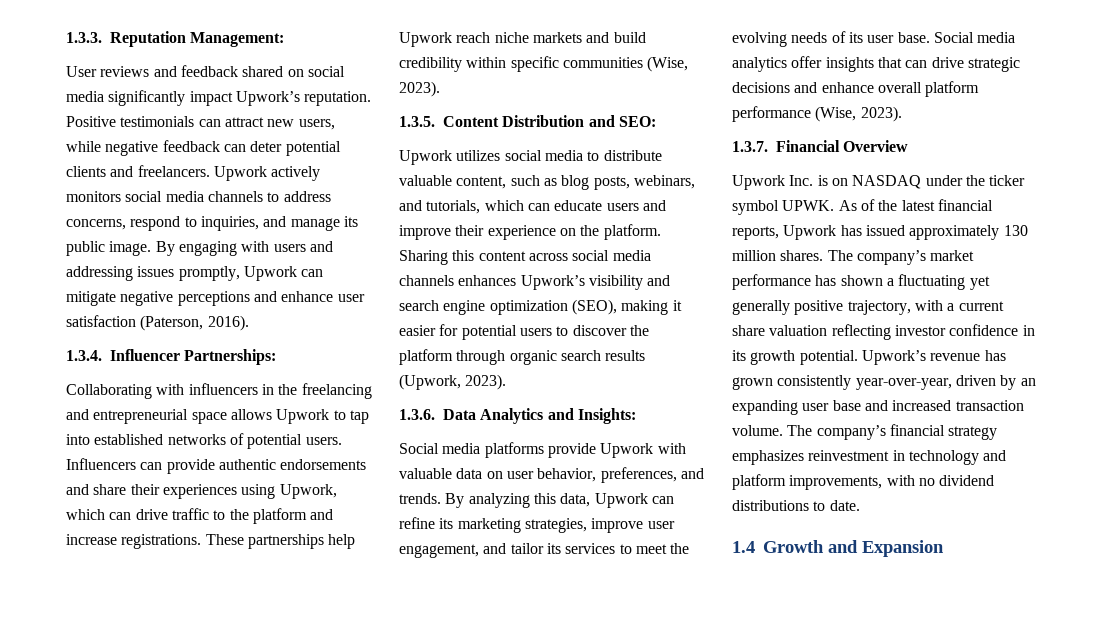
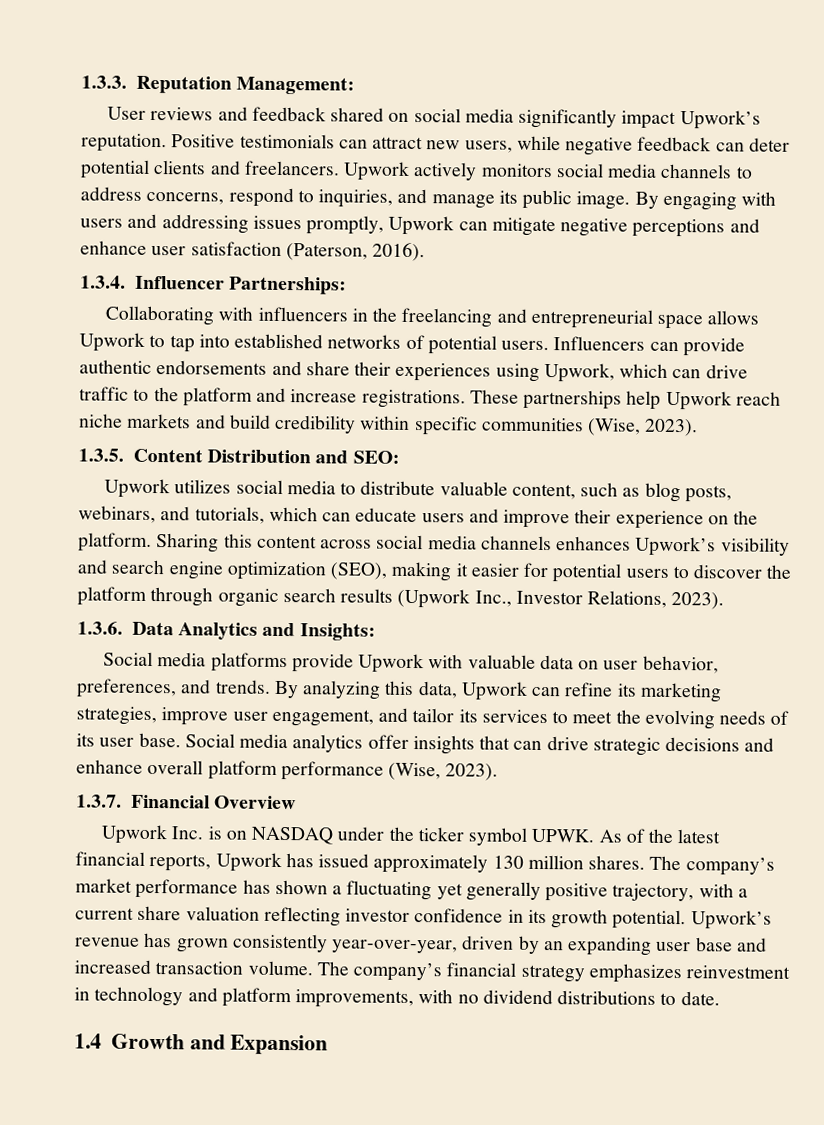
[399,374,461,390] (Upwork, -> [397,588,668,609] (Upwork Inc., Investor Relations,

